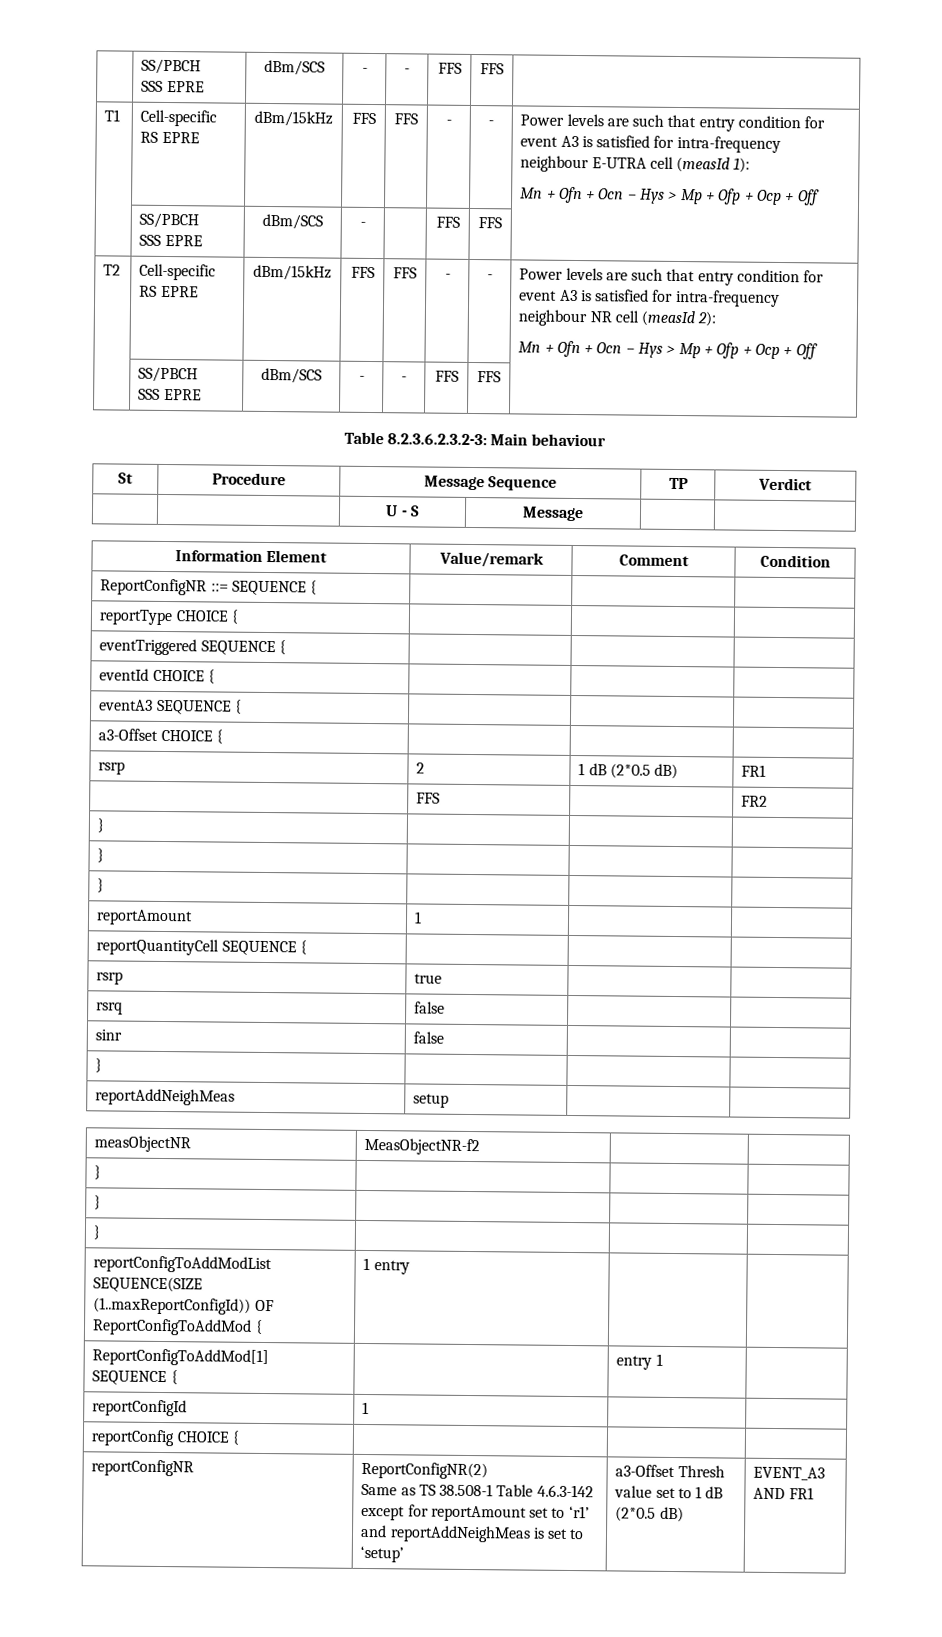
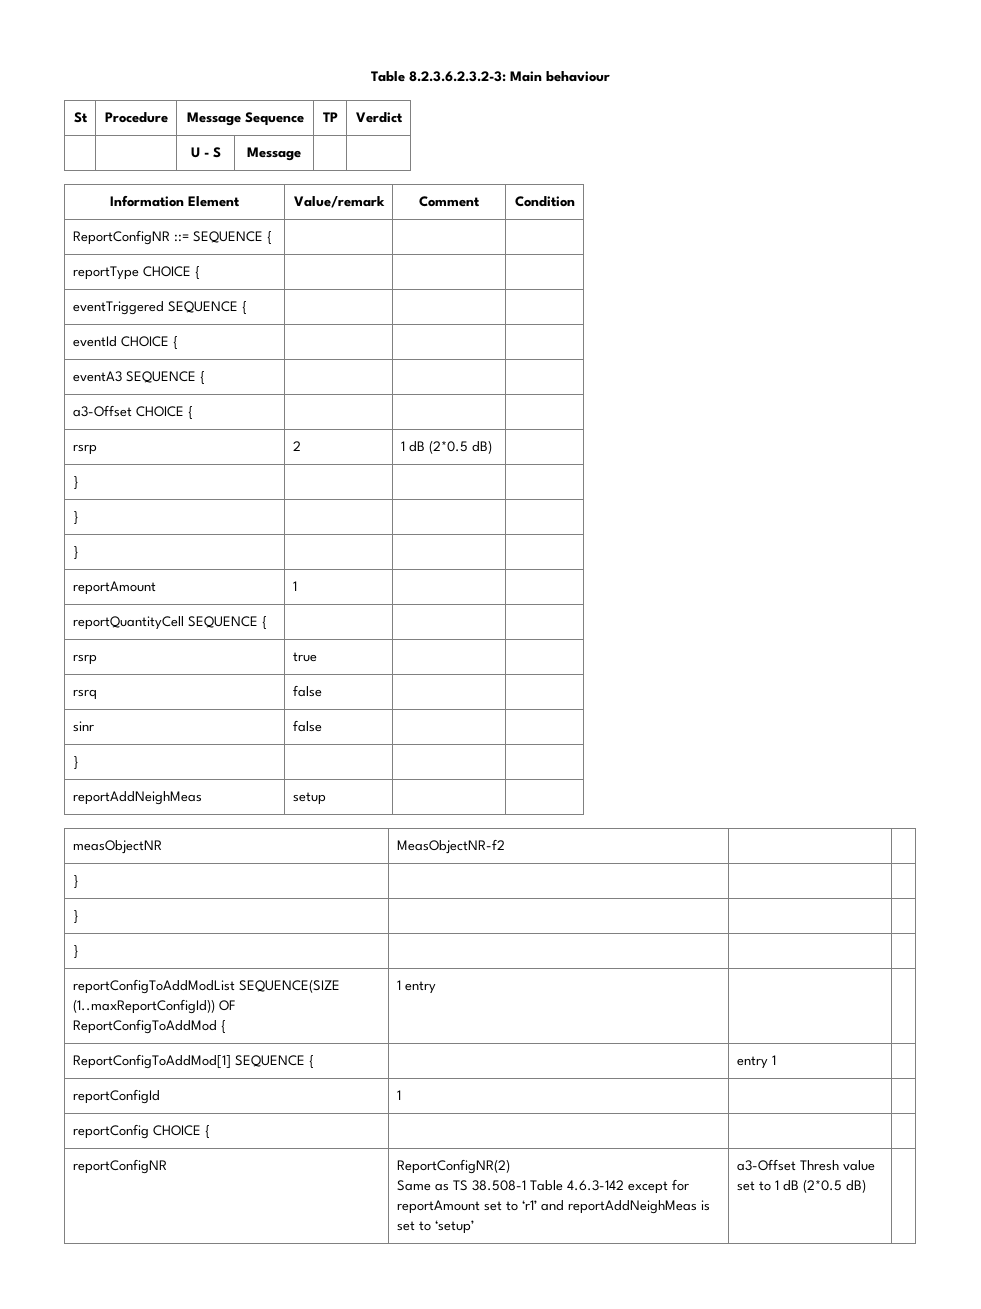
[141,58,202,75] [141,80,205,93] [264,59,325,76] [361,67,368,73] [404,68,410,74] [437,62,462,74] [480,63,504,75] [104,109,121,122] [140,109,218,127] [140,131,200,144] [254,110,333,127] [351,112,376,125] [394,113,418,125] [445,119,452,125] [488,120,494,126] [520,113,826,132] [520,135,781,153] [520,155,751,173] [520,186,820,206] [139,212,200,229] [139,234,203,247] [262,213,323,230] [359,221,366,227] [435,216,460,228] [478,217,502,229] [103,264,122,276] [139,263,217,281] [139,285,199,298] [253,264,332,281] [350,266,375,279] [393,267,417,279] [444,273,451,279] [487,274,493,280] [519,267,825,286] [519,289,780,307] [518,309,717,327] [518,340,818,360] [138,366,199,383] [138,388,202,401] [261,367,322,384] [358,375,365,381] [401,376,407,382] [434,370,459,382] [477,371,501,383] | SS/PBCH // SSS EPRE | dBm/SCS | - | - | FFS | FFS | // T1 | Cell-specific RS EPRE | dBm/15kHz | FFS | FFS | - | - | Power levels are such that entry condition for event A3 is satisfied for intra-frequency neighbour E-UTRA cell (measId 1): // Mn + Ofn + Ocn – Hys > Mp + Ofp + Ocp + Off // | SS/PBCH // SSS EPRE | dBm/SCS | - | | FFS | FFS | // T2 | Cell-specific RS EPRE | dBm/15kHz | FFS | FFS | - | - | Power levels are such that entry condition for event A3 is satisfied for intra-frequency neighbour NR cell (measId 2): // Mn + Ofn + Ocn – Hys > Mp + Ofp + Ocp + Off // | SS/PBCH // SSS EPRE | dBm/SCS | - | - | FFS | FFS | // -> (371, 76) none
[741,764,767,777] [416,792,441,804] [741,795,769,807] FR1 // | FFS | | FR2 -> (492, 447) none
[753,1466,826,1481] [753,1487,814,1500] EVENT_A3 AND FR1 -> (866, 1186) none

